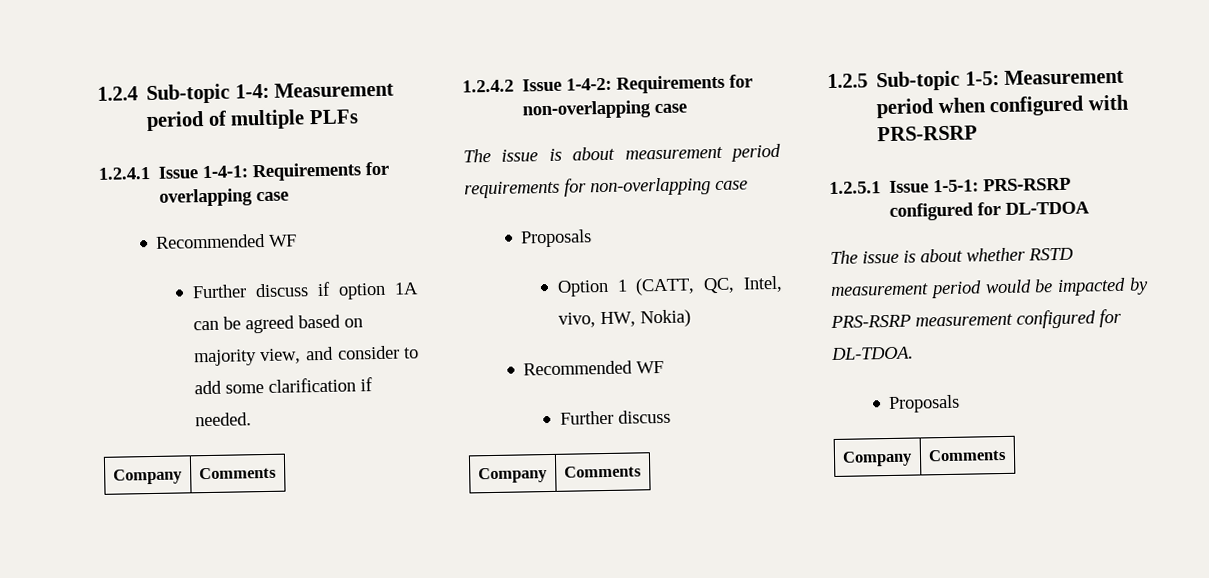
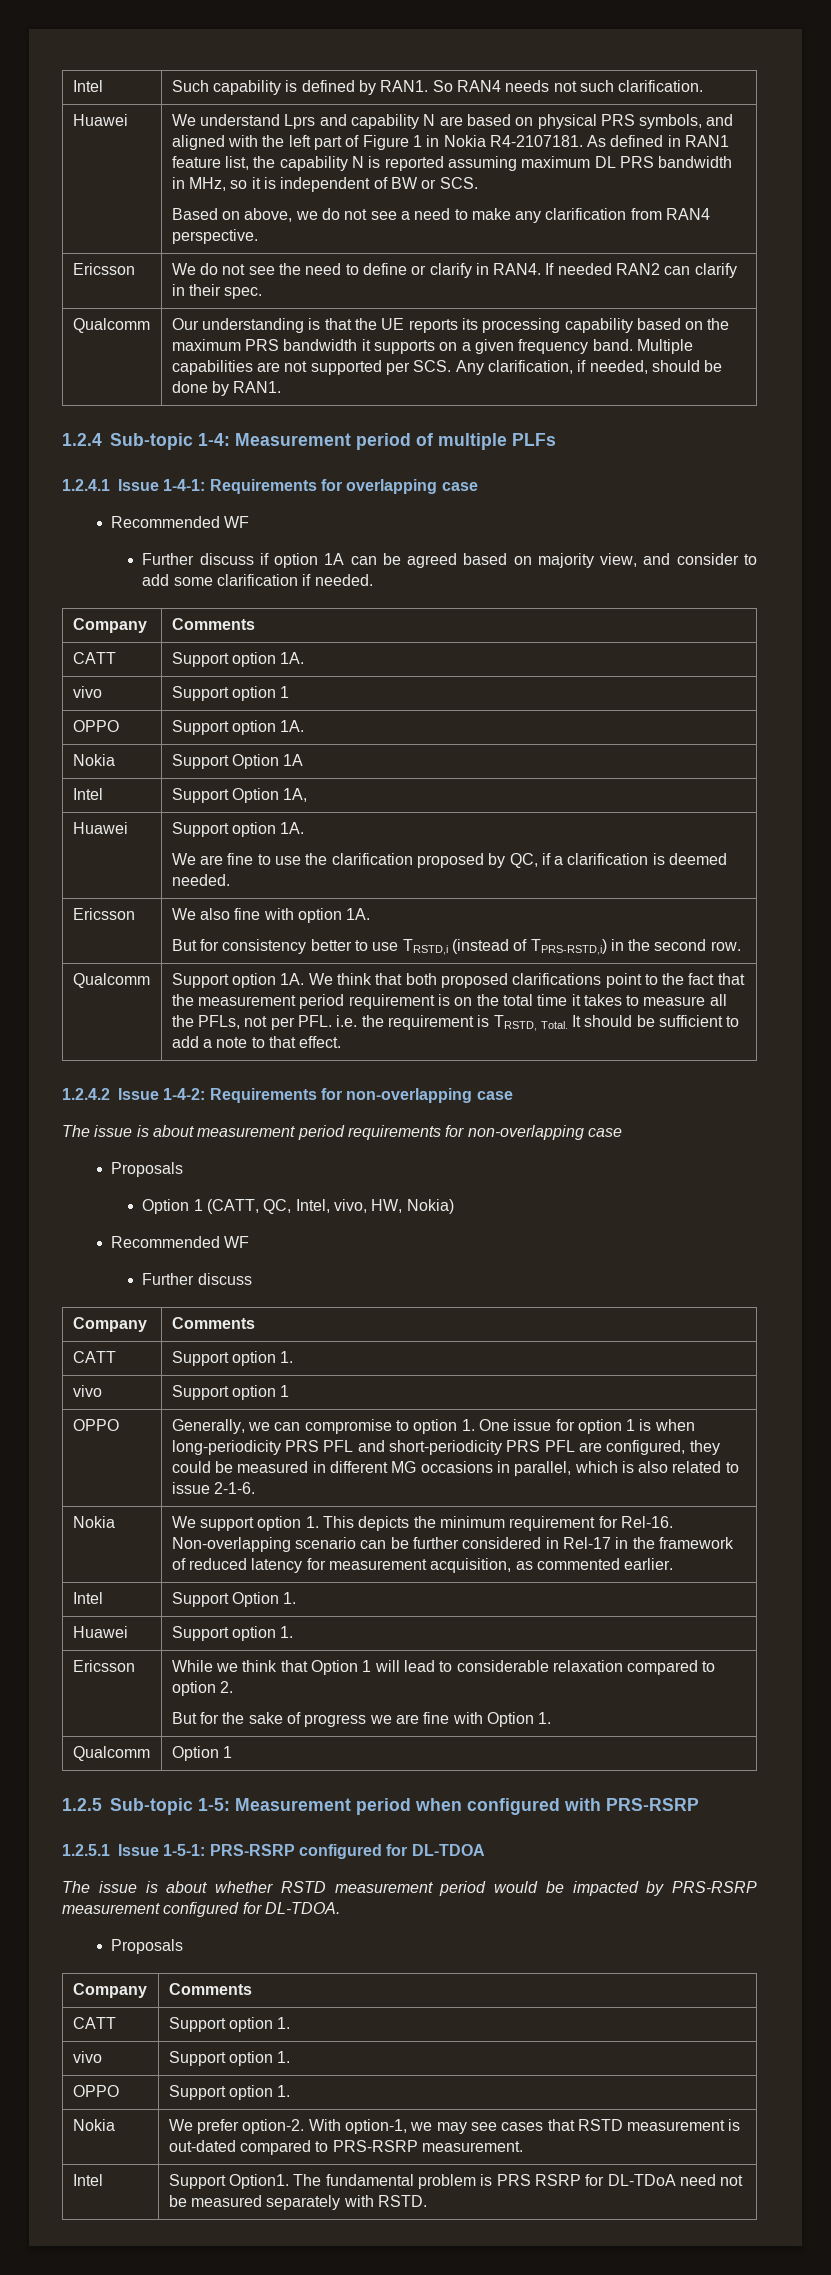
(97, 93) none -> [72,80,103,92] [171,80,704,95] [72,114,128,126] [171,114,734,129] [171,135,730,150] [171,156,733,171] [171,177,478,192] [171,208,711,223] [171,229,258,244] [72,263,135,275] [171,263,737,278] [171,284,263,299] [72,318,150,333] [171,318,730,333] [171,339,693,354] [171,360,723,375] [171,381,282,396] Intel | Such capability is defined by RAN1. So RAN4 needs not such clarification. // Huawei | We understand Lprs and capability N are based on physical PRS symbols, and aligned with the left part of Figure 1 in Nokia R4-2107181. As defined in RAN1 feature list, the capability N is reported assuming maximum DL PRS bandwidth in MHz, so it is independent of BW or SCS. // Based on above, we do not see a need to make any clarification from RAN4 perspective. // Ericsson | We do not see the need to define or clarify in RAN4. If needed RAN2 can clarify in their spec. // Qualcomm | Our understanding is that the UE reports its processing capability based on the maximum PRS bandwidth it supports on a given frequency band. Multiple capabilities are not supported per SCS. Any clarification, if needed, should be done by RAN1. //
(277, 473) none -> [72,652,116,664] [171,652,305,667] [72,686,102,698] [171,686,290,701] [72,720,119,732] [171,720,305,735] [72,754,115,766] [171,754,304,769] [72,788,103,800] [171,788,308,803] [72,822,128,834] [171,822,305,837] [171,853,728,868] [171,874,230,886] [72,908,135,920] [171,908,371,923] [171,939,741,955] [72,973,150,988] [171,973,745,988] [171,994,727,1009] [171,1015,740,1031] [171,1036,342,1048] // CATT | Support option 1A. // vivo | Support option 1 // OPPO | Support option 1A. // Nokia | Support Option 1A // Intel | Support Option 1A, // Huawei | Support option 1A. // We are fine to use the clarification proposed by QC, if a clarification is deemed needed. // Ericsson | We also fine with option 1A. // But for consistency better to use TRSTD,i (instead of TPRS-RSTD,i) in the second row. // Qualcomm | Support option 1A. We think that both proposed clarifications point to the fact that the measurement period requirement is on the total time it takes to measure all the PFLs, not per PFL. i.e. the requirement is TRSTD, Total. It should be sufficient to add a note to that effect.
(642, 471) none -> [72,1351,116,1363] [171,1351,294,1366] [72,1385,102,1397] [171,1385,290,1400] [72,1419,119,1431] [171,1419,695,1434] [171,1440,720,1455] [171,1461,739,1476] [171,1482,255,1494] [72,1516,115,1528] [171,1516,673,1531] [171,1537,734,1552] [171,1558,674,1573] [72,1592,103,1604] [171,1592,297,1607] [72,1626,128,1638] [171,1626,294,1641] [72,1660,135,1672] [171,1660,716,1675] [171,1681,233,1696] [171,1712,552,1727] [72,1746,150,1761] [171,1746,232,1761] // CATT | Support option 1. // vivo | Support option 1 // OPPO | Generally, we can compromise to option 1. One issue for option 1 is when long-periodicity PRS PFL and short-periodicity PRS PFL are configured, they could be measured in different MG occasions in parallel, which is also related to issue 2-1-6. // Nokia | We support option 1. This depicts the minimum requirement for Rel-16. Non-overlapping scenario can be further considered in Rel-17 in the framework of reduced latency for measurement acquisition, as commented earlier. // Intel | Support Option 1. // Huawei | Support option 1. // Ericsson | While we think that Option 1 will lead to considerable relaxation compared to option 2. // But for the sake of progress we are fine with Option 1. // Qualcomm | Option 1
(1007, 455) none -> [72,2017,116,2029] [168,2017,291,2032] [72,2051,102,2063] [168,2051,291,2066] [72,2085,119,2097] [168,2085,291,2100] [72,2119,115,2131] [168,2119,741,2134] [168,2140,523,2155] [72,2174,103,2186] [168,2174,744,2189] [168,2195,427,2210] // CATT | Support option 1. // vivo | Support option 1. // OPPO | Support option 1. // Nokia | We prefer option-2. With option-1, we may see cases that RSTD measurement is out-dated compared to PRS-RSRP measurement. // Intel | Support Option1. The fundamental problem is PRS RSRP for DL-TDoA need not be measured separately with RSTD.

